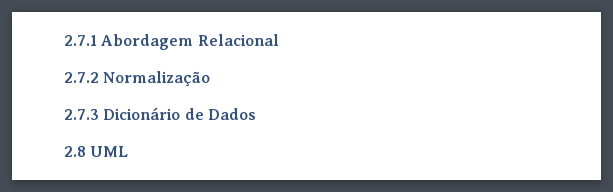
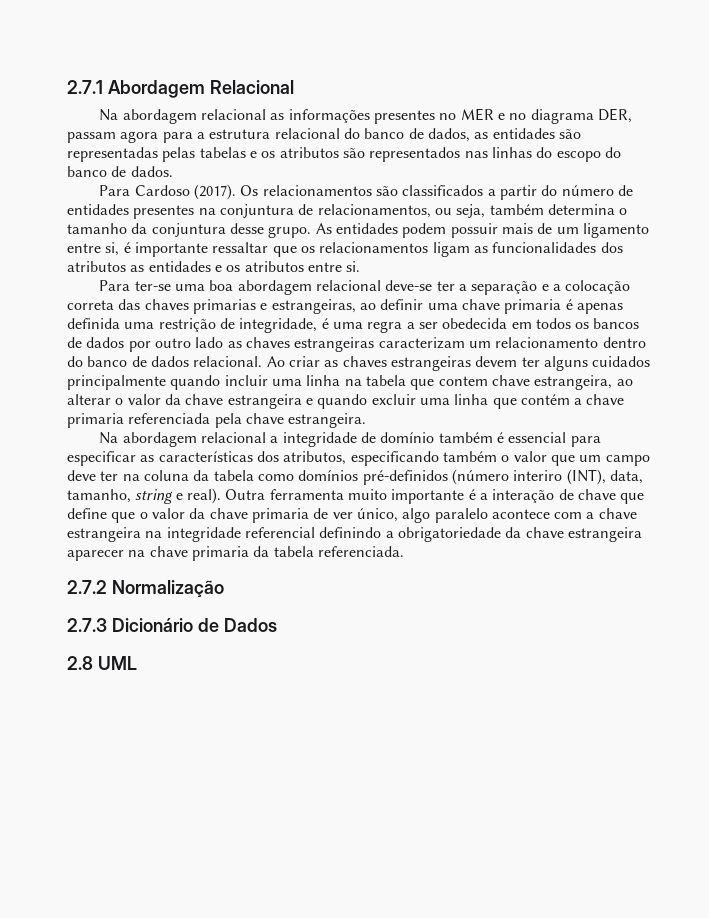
(279, 40) none -> [99,108,632,124] [67,128,581,143] [67,147,621,162] [67,166,173,177] [99,184,633,200] [67,204,628,219] [67,223,649,238] [67,242,623,257] [67,261,361,272] [99,280,631,295] [67,299,623,314] [67,318,640,333] [67,337,646,352] [67,356,651,371] [67,375,633,390] [67,394,625,409] [67,413,367,428] [99,432,601,447] [67,451,650,466] [67,469,643,485] [67,488,645,504] [67,508,637,523] [67,527,642,542] [67,546,404,561] // Na abordagem relacional as informações presentes no MER e no diagrama DER, passam agora para a estrutura relacional do banco de dados, as entidades são representadas pelas tabelas e os atributos são representados nas linhas do escopo do banco de dados. // Para Cardoso (2017). Os relacionamentos são classificados a partir do número de entidades presentes na conjuntura de relacionamentos, ou seja, também determina o tamanho da conjuntura desse grupo. As entidades podem possuir mais de um ligamento entre si, é importante ressaltar que os relacionamentos ligam as funcionalidades dos atributos as entidades e os atributos entre si. // Para ter-se uma boa abordagem relacional deve-se ter a separação e a colocação correta das chaves primarias e estrangeiras, ao definir uma chave primaria é apenas definida uma restrição de integridade, é uma regra a ser obedecida em todos os bancos de dados por outro lado as chaves estrangeiras caracterizam um relacionamento dentro do banco de dados relacional. Ao criar as chaves estrangeiras devem ter alguns cuidados principalmente quando incluir uma linha na tabela que contem chave estrangeira, ao alterar o valor da chave estrangeira e quando excluir uma linha que contém a chave primaria referenciada pela chave estrangeira. // Na abordagem relacional a integridade de domínio também é essencial para especificar as características dos atributos, especificando também o valor que um campo deve ter na coluna da tabela como domínios pré-definidos (número interiro (INT), data, tamanho, string e real). Outra ferramenta muito importante é a interação de chave que define que o valor da chave primaria de ver único, algo paralelo acontece com a chave estrangeira na integridade referencial definindo a obrigatoriedade da chave estrangeira aparecer na chave primaria da tabela referenciada.

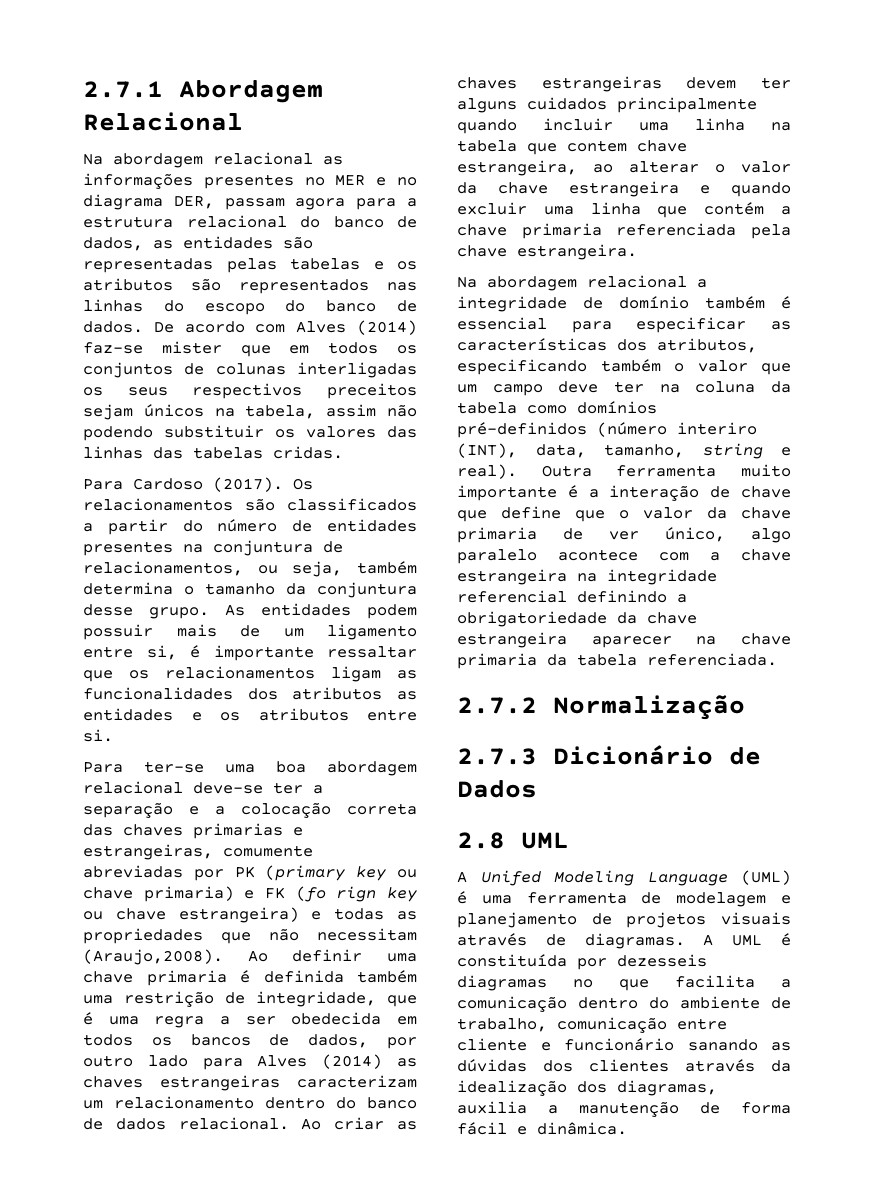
(173, 171) none -> [153,320,418,335] [83,341,418,357] [83,362,417,378] [83,383,417,399] [83,404,418,420] [83,425,417,441] [83,446,343,459] De acordo com Alves (2014) faz-se mister que em todos os conjuntos de colunas interligadas os seus respectivos preceitos sejam únicos na tabela, assim não podendo substituir os valores das linhas das tabelas cridas.
[359,303,376,310] ao -> [223,845,313,857] [83,865,418,881] [83,886,417,902] [83,907,418,923] [83,928,417,944] [83,949,268,965] comumente abreviadas por PK (primary key ou chave primaria) e FK (fo rign key ou chave estrangeira) e todas as propriedades que não necessitam (Araujo,2008). Ao
[576,303,623,314] [67,318,120,329] apenas definida -> [263,970,417,983] definida também
(318, 325) none -> [387,995,417,1007] que
[86,337,125,348] dados -> [308,1034,369,1048] dados,
(224, 342) none -> [202,1054,383,1070] para Alves (2014)
(137, 663) none -> [457,870,791,886] [457,891,791,907] [457,912,791,928] [457,933,791,949] [457,954,707,970] [457,975,791,991] [457,996,791,1012] [457,1017,727,1033] [457,1038,791,1051] [457,1059,791,1072] [457,1080,717,1096] [457,1101,791,1117] [457,1122,627,1135] // A Unifed Modeling Language (UML) é uma ferramenta de modelagem e planejamento de projetos visuais através de diagramas. A UML é constituída por dezesseis diagramas no que facilita a comunicação dentro do ambiente de trabalho, comunicação entre cliente e funcionário sanando as dúvidas dos clientes através da idealização dos diagramas, auxilia a manutenção de forma fácil e dinâmica.

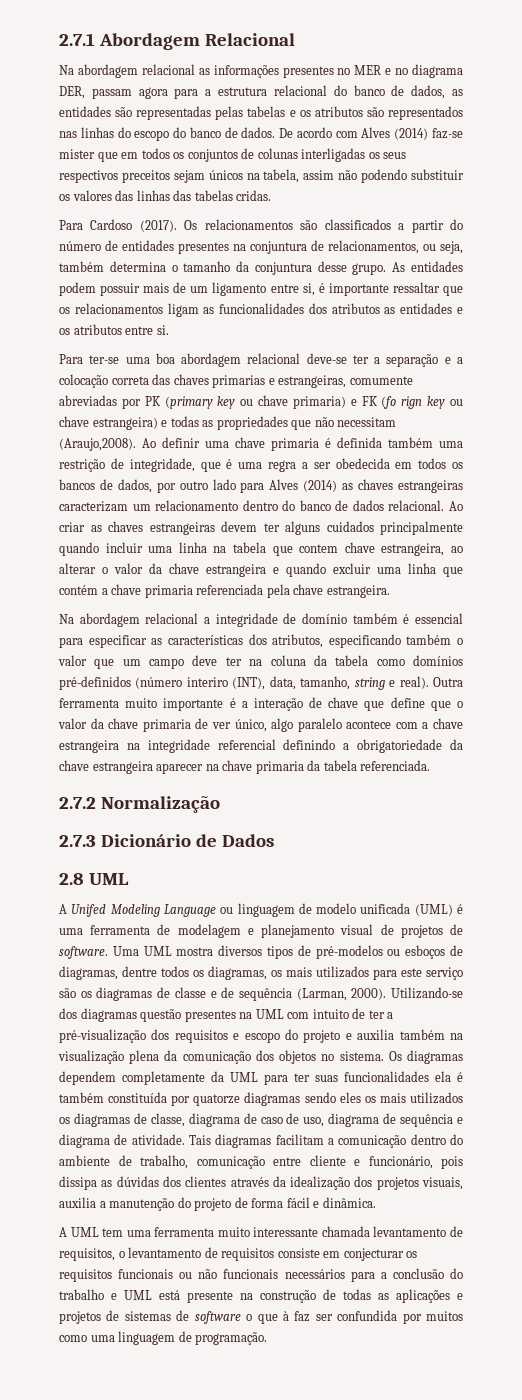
(728, 879) none -> [220,903,411,917] ou linguagem de modelo unificada
(577, 920) none -> [340,924,374,935] visual
[721,912,791,925] [457,933,791,949] [457,954,707,970] [457,975,755,991] visuais através de diagramas. A UML é constituída por dezesseis diagramas no que facilita -> [450,924,463,935] [59,945,464,959] [59,966,463,980] [59,987,463,1001] [59,1008,394,1022] [59,1029,463,1043] [58,1050,463,1064] [59,1071,463,1085] [59,1092,463,1106] [59,1113,464,1127] [59,1134,324,1148] de software. Uma UML mostra diversos tipos de pré-modelos ou esboços de diagramas, dentre todos os diagramas, os mais utilizados para este serviço são os diagramas de classe e de sequência (Larman, 2000). Utilizando-se dos diagramas questão presentes na UML com intuito de ter a pré-visualização dos requisitos e escopo do projeto e auxilia também na visualização plena da comunicação dos objetos no sistema. Os diagramas dependem completamente da UML para ter suas funcionalidades ela é também constituída por quatorze diagramas sendo eles os mais utilizados os diagramas de classe, diagrama de caso de uso, diagrama de sequência e diagrama de atividade. Tais diagramas facilitam
[564,1038,758,1051] funcionário sanando -> [368,1156,463,1169] [59,1176,97,1190] funcionário, pois dissipa
[617,1080,717,1096] diagramas, -> [376,1177,464,1190] projetos visuais,
(679, 1109) none -> [177,1197,232,1211] do projeto
(627, 1128) none -> [59,1226,463,1237] [59,1247,418,1261] [59,1268,463,1282] [59,1289,463,1303] [59,1310,463,1324] [59,1331,268,1345] // A UML tem uma ferramenta muito interessante chamada levantamento de requisitos, o levantamento de requisitos consiste em conjecturar os requisitos funcionais ou não funcionais necessários para a conclusão do trabalho e UML está presente na construção de todas as aplicações e projetos de sistemas de software o que à faz ser confundida por muitos como uma linguagem de programação.

